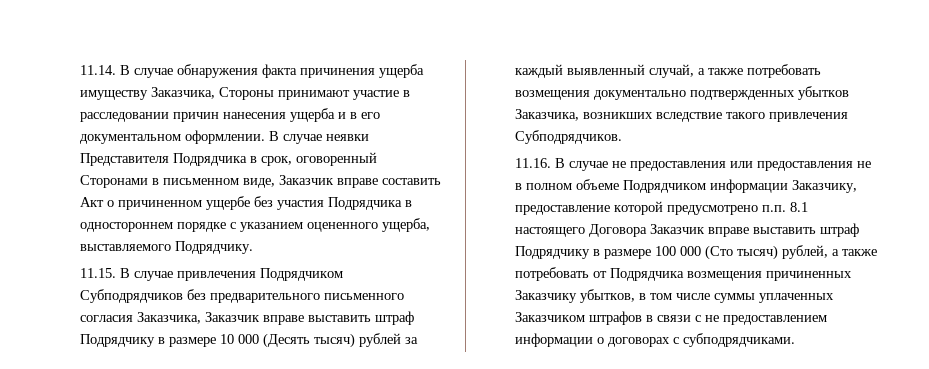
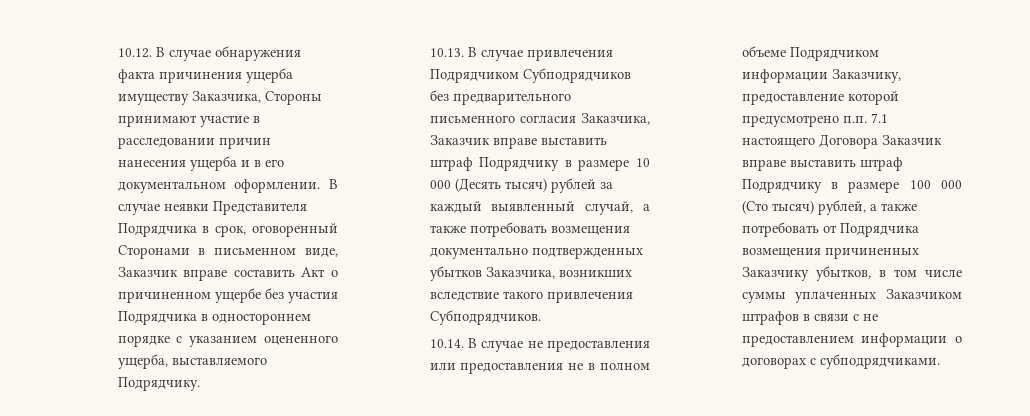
[80,65,117,75] 11.14. -> [117,48,152,58] 10.12.
[80,268,117,278] 11.15. -> [429,48,464,57] 10.13.
[515,158,552,168] 11.16. -> [429,339,464,348] 10.14.
[790,202,809,212] 8.1 -> [870,113,888,123] 7.1

